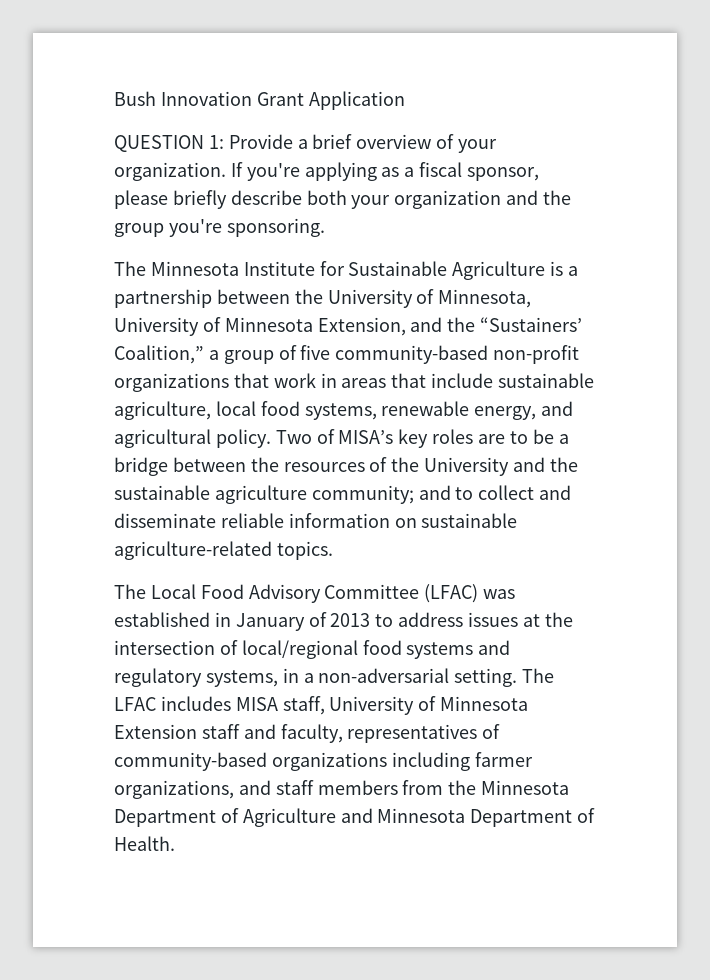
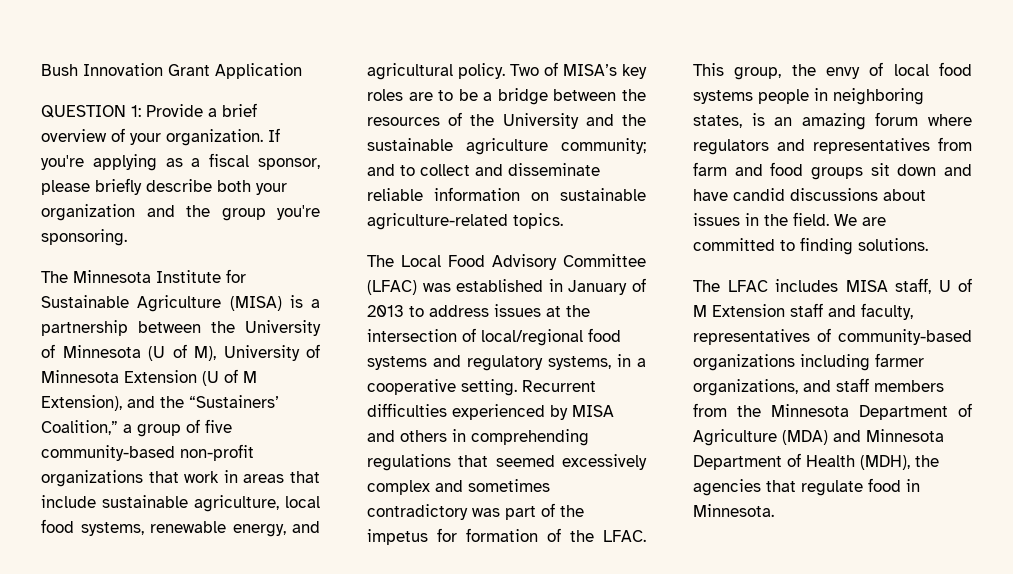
(546, 270) none -> [229,296,282,311] (MISA)
[438,289,532,308] [114,317,406,336] Minnesota, University of Minnesota Extension, -> [62,344,320,361] [41,369,257,386] [41,395,122,411] Minnesota (U of M), University of Minnesota Extension (U of M Extension),
[318,668,518,687] non-adversarial setting. -> [367,379,596,396] [367,403,614,420] [367,429,589,446] [367,454,647,471] [367,479,550,495] [367,503,584,520] [367,528,646,545] [693,62,972,80] [693,88,924,105] [693,112,972,130] [693,137,972,155] [693,162,972,180] [693,188,926,201] [693,212,886,226] [693,237,928,255] cooperative setting. Recurrent difficulties experienced by MISA and others in comprehending regulations that seemed excessively complex and sometimes contradictory was part of the impetus for formation of the LFAC. This group, the envy of local food systems people in neighboring states, is an amazing forum where regulators and representatives from farm and food groups sit down and have candid discussions about issues in the field. We are committed to finding solutions. //
[329,696,529,715] University of Minnesota -> [938,278,972,292] [693,305,707,317] U of M
(336, 817) none -> [782,430,828,445] (MDA)
[114,836,175,851] Health. -> [806,455,939,470] [693,478,920,496] [693,504,774,517] Health (MDH), the agencies that regulate food in Minnesota.

